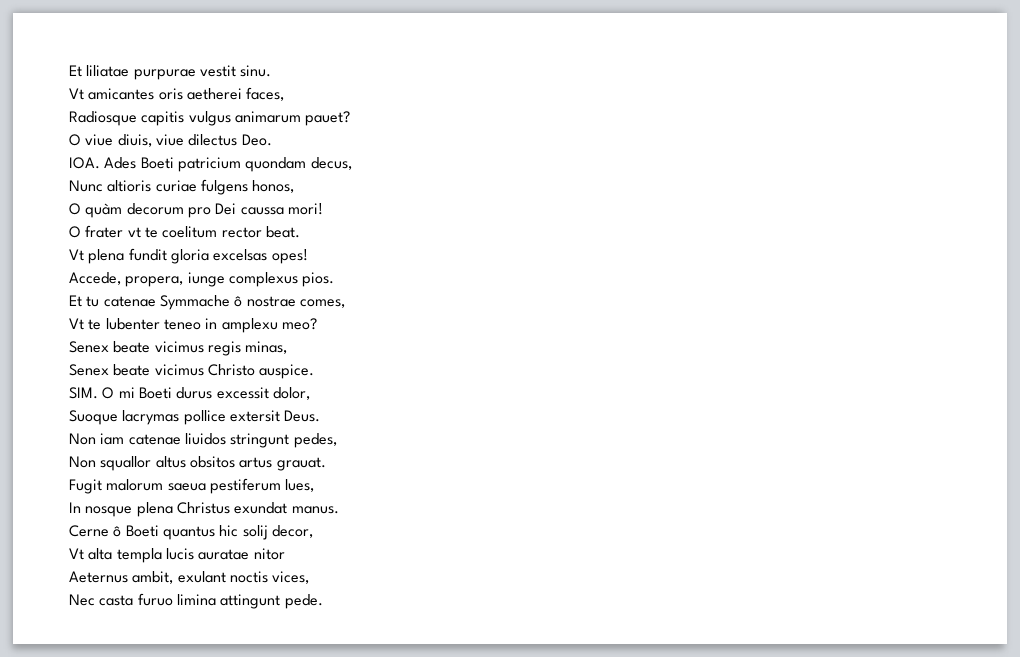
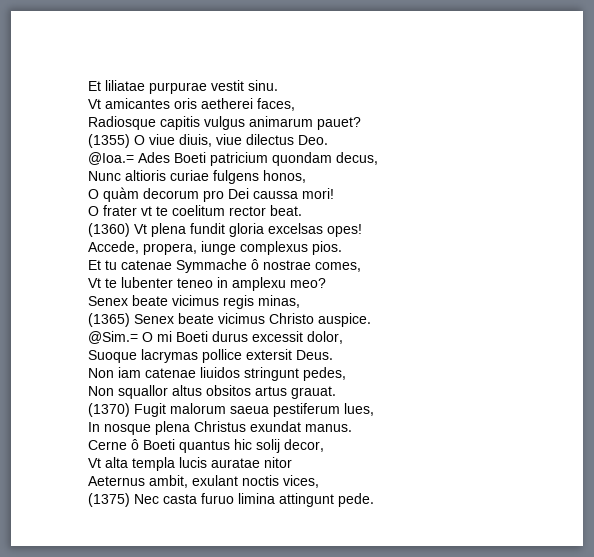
(351, 118) none -> [88,134,130,148] (1355)
[69,157,100,169] IOA. -> [88,152,134,165] @Ioa.=
(300, 232) none -> [88,223,130,237] (1360)
(288, 347) none -> [88,313,130,327] (1365)
[69,387,98,399] SIM. -> [88,331,138,344] @Sim.=
(326, 464) none -> [88,403,130,417] (1370)
(310, 577) none -> [88,493,130,507] (1375)

